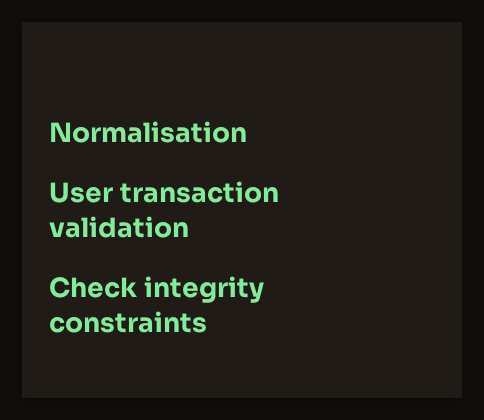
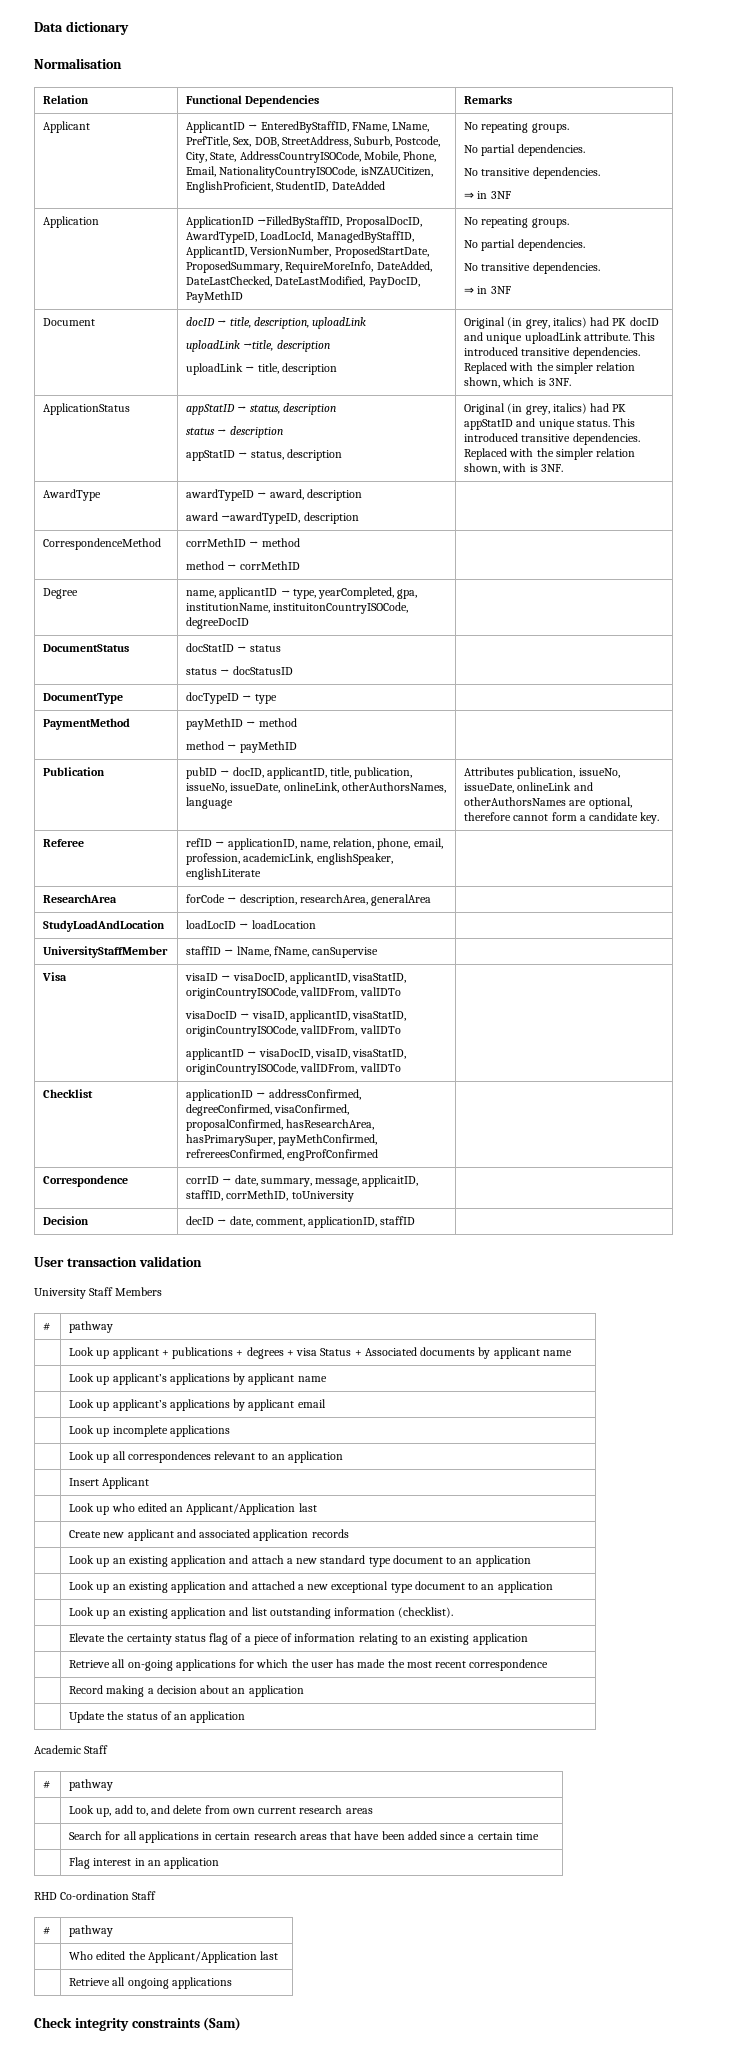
(49, 132) none -> [34,21,129,35] Data dictionary //
[49,181,280,203] [49,216,189,238] // User transaction validation -> [43,95,90,104] [186,95,320,107] [464,95,513,104] [43,121,91,133] [186,121,430,133] [186,136,441,147] [186,151,437,163] [186,166,433,178] [186,181,385,193] [464,122,569,133] [464,144,585,156] [464,167,600,179] [464,191,511,199] [43,216,100,228] [186,216,422,228] [186,231,414,243] [186,246,429,258] [186,261,432,273] [186,276,420,288] [186,291,244,303] [464,217,569,228] [464,239,585,251] [464,262,600,274] [464,286,511,294] [43,318,96,326] [186,317,367,329] [186,340,330,352] [186,363,337,375] [464,317,659,329] [464,332,656,344] [464,347,640,359] [464,362,636,374] [464,377,571,388] [43,403,131,415] [186,403,336,415] [186,426,283,438] [186,449,342,461] [464,403,627,415] [464,418,636,430] [464,433,640,445] [464,448,636,460] [464,463,563,474] [43,489,102,501] [186,489,362,501] [186,512,359,524] [43,538,162,550] [186,538,300,547] [186,561,300,570] [43,588,79,599] [186,587,418,599] [186,602,409,614] [186,617,250,629] [43,644,130,652] [186,643,281,652] [186,666,293,675] [43,693,124,704] [186,692,277,704] [43,718,131,730] [186,718,297,730] [186,741,297,753] [43,767,106,776] [186,767,413,779] [186,782,446,793] [186,797,234,809] [464,767,620,779] [464,782,593,793] [464,797,632,809] [464,812,660,824] [43,839,85,847] [186,838,443,850] [186,853,393,865] [186,868,262,880] [43,894,118,903] [186,894,432,906] [43,920,166,932] [186,920,316,929] [43,946,169,958] [186,946,379,958] [42,972,68,981] [185,972,407,984] [186,987,401,999] [185,1010,407,1022] [186,1025,401,1037] [186,1048,407,1060] [186,1063,401,1075] [43,1089,94,1098] [186,1089,361,1101] [186,1104,350,1116] [186,1119,375,1131] [186,1134,378,1146] [186,1149,379,1161] [43,1175,129,1187] [186,1175,419,1187] [186,1190,354,1202] [43,1216,90,1225] [186,1216,416,1228] [34,1256,202,1267] [34,1287,163,1299] [43,1322,51,1331] [69,1321,114,1333] [69,1347,572,1359] [69,1373,327,1385] [69,1399,326,1411] [69,1425,230,1437] [69,1451,343,1463] [69,1477,150,1489] [69,1503,317,1515] [69,1529,349,1541] [69,1555,531,1567] [69,1581,553,1593] [69,1607,454,1619] [69,1633,528,1645] [69,1659,549,1671] [69,1685,304,1697] [69,1711,246,1723] [34,1745,109,1754] [43,1780,51,1789] [69,1779,114,1791] [69,1805,373,1817] [69,1831,539,1843] [69,1857,220,1869] [34,1891,157,1900] [43,1926,51,1935] [69,1925,114,1937] [69,1951,279,1963] [69,1977,232,1989] // Relation | Functional Dependencies | Remarks // Applicant | ApplicantID → EnteredByStaffID, FName, LName, PrefTitle, Sex, DOB, StreetAddress, Suburb, Postcode, City, State, AddressCountryISOCode, Mobile, Phone, Email, NationalityCountryISOCode, isNZAUCitizen, EnglishProficient, StudentID, DateAdded | No repeating groups. // No partial dependencies. // No transitive dependencies. // ⇒ in 3NF // Application | ApplicationID →FilledByStaffID, ProposalDocID, AwardTypeID, LoadLocId, ManagedByStaffID, ApplicantID, VersionNumber, ProposedStartDate, ProposedSummary, RequireMoreInfo, DateAdded, DateLastChecked, DateLastModified, PayDocID, PayMethID | No repeating groups. // No partial dependencies. // No transitive dependencies. // ⇒ in 3NF // Document | docID → title, description, uploadLink // uploadLink →title, description // uploadLink → title, description | Original (in grey, italics) had PK docID and unique uploadLink attribute. This introduced transitive dependencies. Replaced with the simpler relation shown, which is 3NF. // ApplicationStatus | appStatID → status, description // status → description // appStatID → status, description | Original (in grey, italics) had PK appStatID and unique status. This introduced transitive dependencies. Replaced with the simpler relation shown, with is 3NF. // AwardType | awardTypeID → award, description // award →awardTypeID, description | // CorrespondenceMethod | corrMethID → method // method → corrMethID | // Degree | name, applicantID → type, yearCompleted, gpa, institutionName, instituitonCountryISOCode, degreeDocID | // DocumentStatus | docStatID → status // status → docStatusID | // DocumentType | docTypeID → type | // PaymentMethod | payMethID → method // method → payMethID | // Publication | pubID → docID, applicantID, title, publication, issueNo, issueDate, onlineLink, otherAuthorsNames, language | Attributes publication, issueNo, issueDate, onlineLink and otherAuthorsNames are optional, therefore cannot form a candidate key. // Referee | refID → applicationID, name, relation, phone, email, profession, academicLink, englishSpeaker, englishLiterate | // ResearchArea | forCode → description, researchArea, generalArea | // StudyLoadAndLocation | loadLocID → loadLocation | // UniversityStaffMember | staffID → lName, fName, canSupervise | // Visa | visaID → visaDocID, applicantID, visaStatID, originCountryISOCode, valIDFrom, valIDTo // visaDocID → visaID, applicantID, visaStatID, originCountryISOCode, valIDFrom, valIDTo // applicantID → visaDocID, visaID, visaStatID, originCountryISOCode, valIDFrom, valIDTo | // Checklist | applicationID → addressConfirmed, degreeConfirmed, visaConfirmed, proposalConfirmed, hasResearchArea, hasPrimarySuper, payMethConfirmed, refrereesConfirmed, engProfConfirmed | // Correspondence | corrID → date, summary, message, applicaitID, staffID, corrMethID, toUniversity | // Decision | decID → date, comment, applicationID, staffID | // User transaction validation // University Staff Members // # | pathway // | Look up applicant + publications + degrees + visa Status + Associated documents by applicant name // | Look up applicant’s applications by applicant name // | Look up applicant’s applications by applicant email // | Look up incomplete applications // | Look up all correspondences relevant to an application // | Insert Applicant // | Look up who edited an Applicant/Application last // | Create new applicant and associated application records // | Look up an existing application and attach a new standard type document to an application // | Look up an existing application and attached a new exceptional type document to an application // | Look up an existing application and list outstanding information (checklist). // | Elevate the certainty status flag of a piece of information relating to an existing application // | Retrieve all on-going applications for which the user has made the most recent correspondence // | Record making a decision about an application // | Update the status of an application // Academic Staff // # | pathway // | Look up, add to, and delete from own current research areas // | Search for all applications in certain research areas that have been added since a certain time // | Flag interest in an application // RHD Co-ordination Staff // # | pathway // | Who edited the Applicant/Application last // | Retrieve all ongoing applications
(207, 322) none -> [203,2017,242,2031] (Sam)

